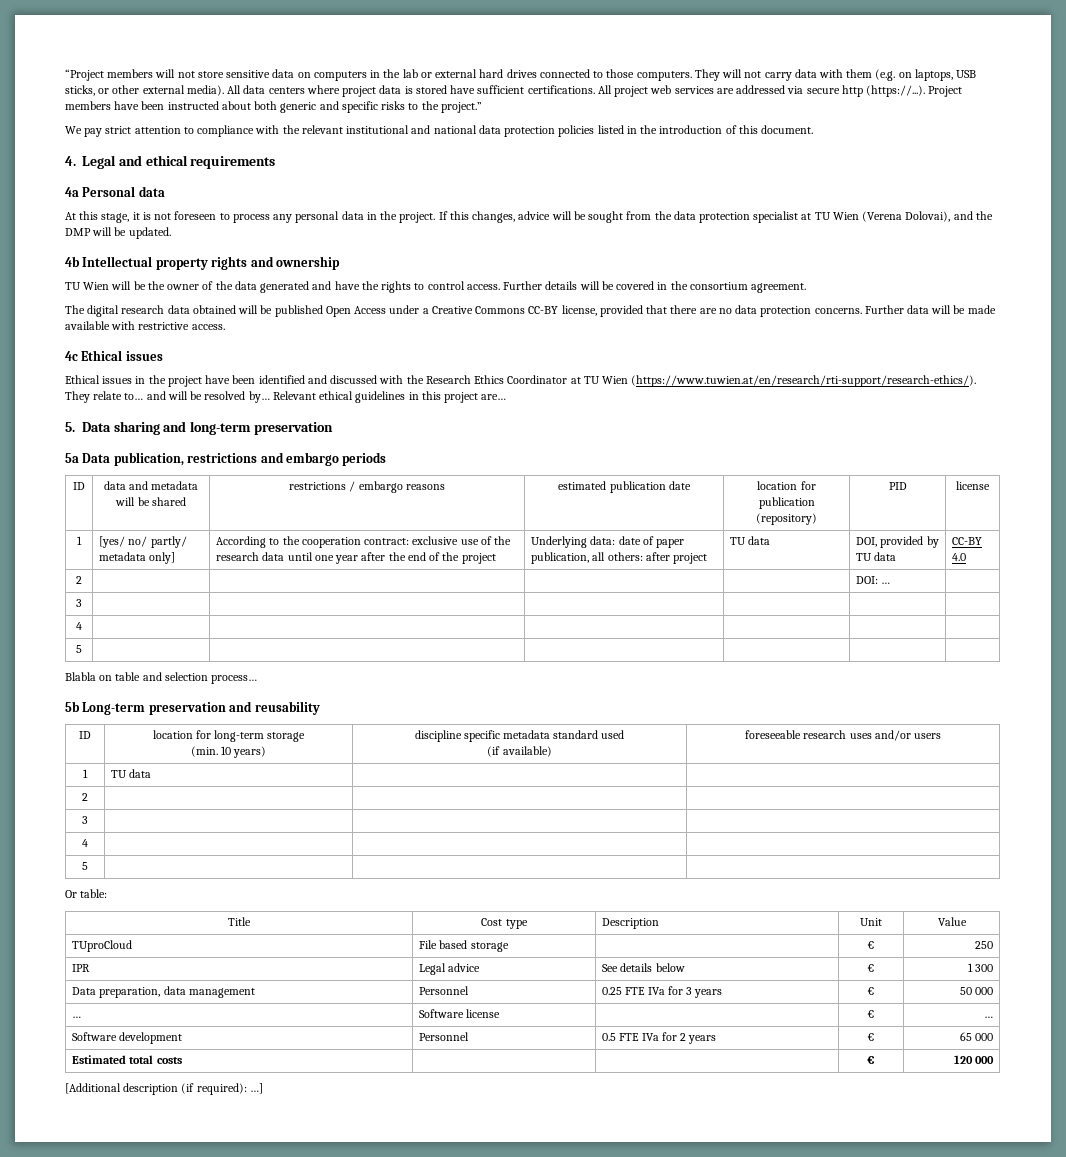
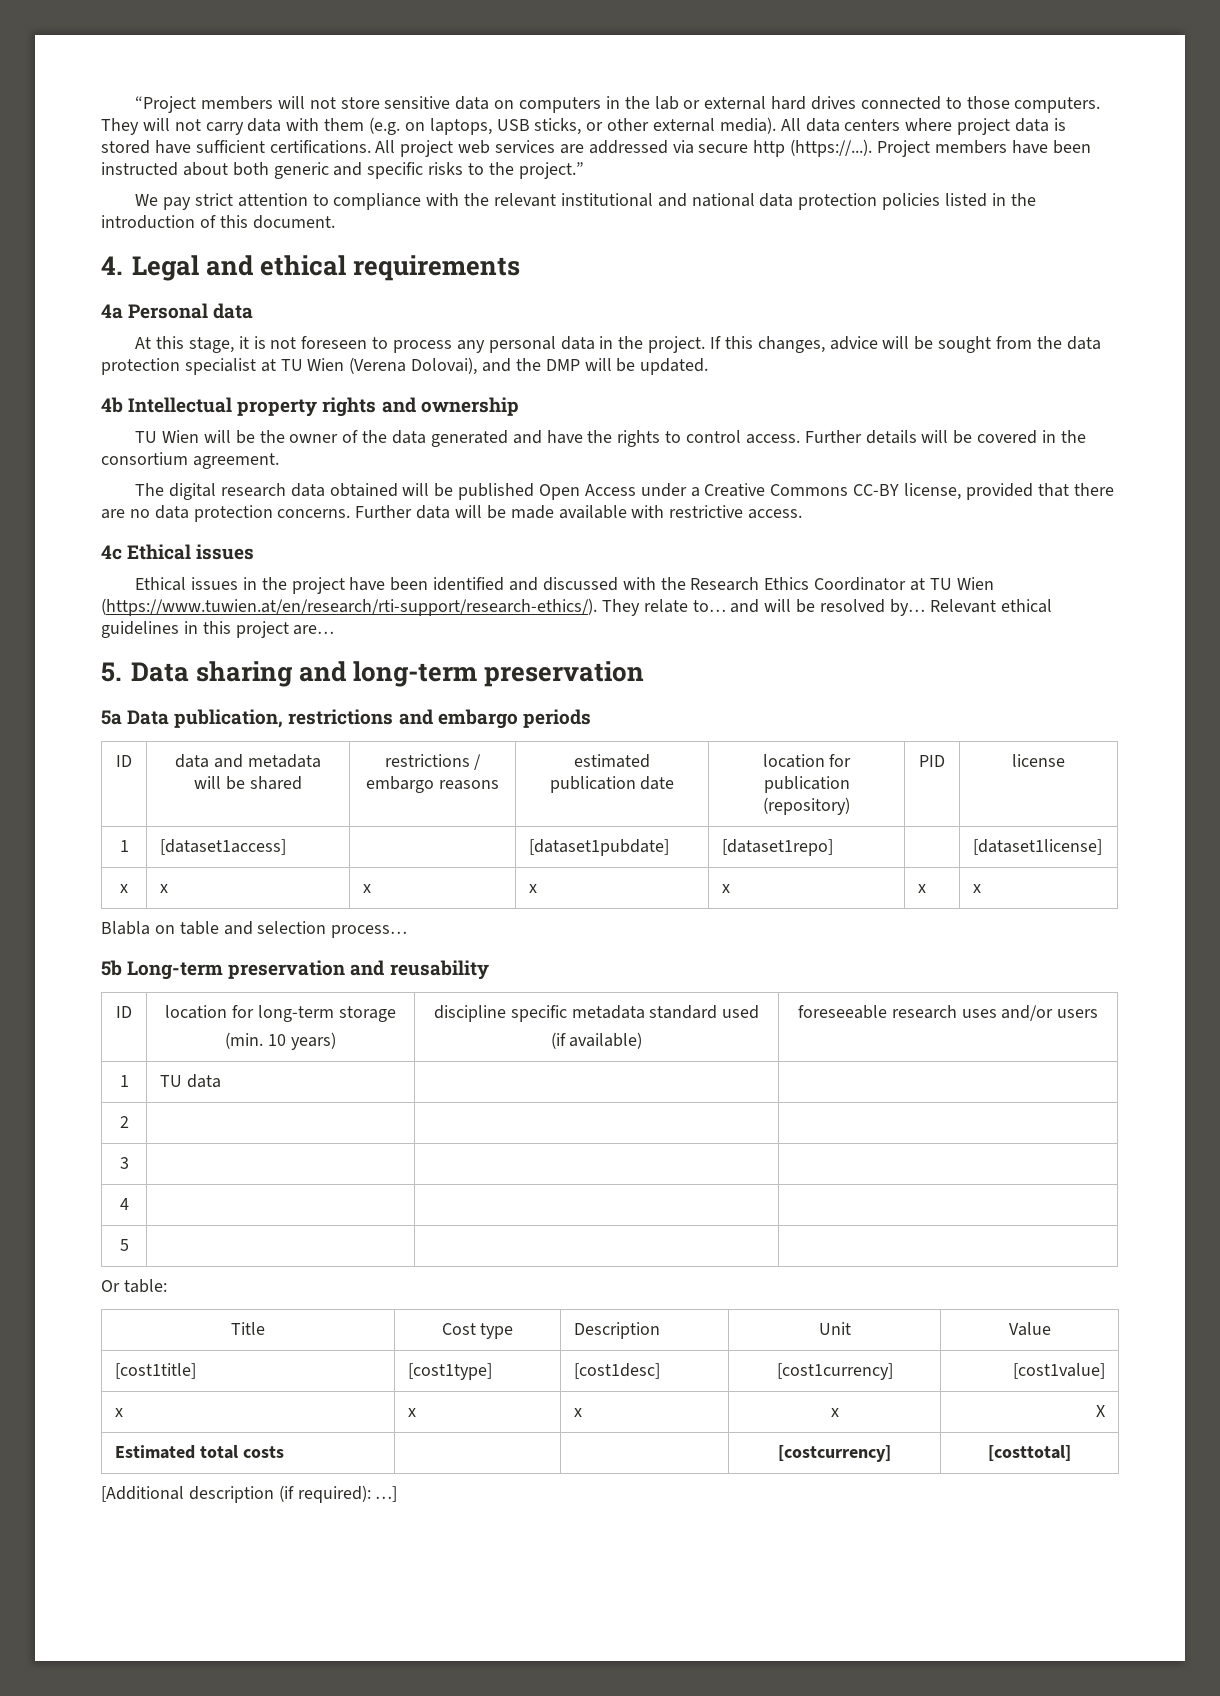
[99,536,187,548] [99,552,176,564] [216,536,512,548] [216,552,496,564] [531,536,685,548] [531,552,708,564] [730,536,771,545] [856,536,939,548] [856,552,897,561] [952,537,983,545] [952,553,967,561] [76,576,82,584] [856,576,891,584] [76,599,82,607] [76,622,82,630] [76,645,82,653] [yes/ no/ partly/ metadata only] | According to the cooperation contract: exclusive use of the research data until one year after the end of the project | Underlying data: date of paper publication, all others: after project | TU data | DOI, provided by TU data | CC-BY 4.0 // 2 | | | | | DOI: … | // 3 | | | | | | // 4 | | | | | | // 5 | | | | | | -> [160,839,287,855] [529,839,670,856] [722,839,834,856] [973,839,1103,855] [120,884,128,893] [160,884,169,893] [363,884,372,893] [529,884,538,893] [722,884,731,893] [918,884,927,893] [973,884,982,893] [dataset1access] | | [dataset1pubdate] | [dataset1repo] | | [dataset1license] // x | x | x | x | x | x | x
[72,940,133,952] [419,940,509,952] [867,941,875,949] [974,941,993,949] [72,964,91,972] [419,963,481,975] [602,963,685,972] [867,964,875,972] [967,963,993,972] [72,986,255,998] [419,986,470,995] [602,986,723,998] [867,987,875,995] [959,987,993,995] [72,1016,82,1018] [419,1009,501,1018] [867,1010,875,1018] [983,1016,993,1018] [72,1032,183,1044] [419,1032,470,1041] [602,1032,717,1044] [867,1033,875,1041] [959,1032,993,1041] TUproCloud | File based storage | | € | 250 // IPR | Legal advice | See details below | € | 1 300 // Data preparation, data management | Personnel | 0.25 FTE IVa for 3 years | € | 50 000 // … | Software license | | € | … // Software development | Personnel | 0.5 FTE IVa for 2 years | € | 65 000 -> [115,1363,197,1379] [408,1363,493,1380] [574,1363,661,1379] [776,1363,893,1380] [1012,1363,1105,1379] [115,1408,124,1417] [408,1408,417,1417] [574,1408,583,1417] [830,1408,839,1417] [1095,1405,1105,1417] [cost1title] | [cost1type] | [cost1desc] | [cost1currency] | [cost1value] // x | x | x | x | X
[867,1056,875,1064] [953,1055,994,1064] € | 120 000 -> [778,1445,891,1462] [988,1445,1071,1461] [costcurrency] | [costtotal]

